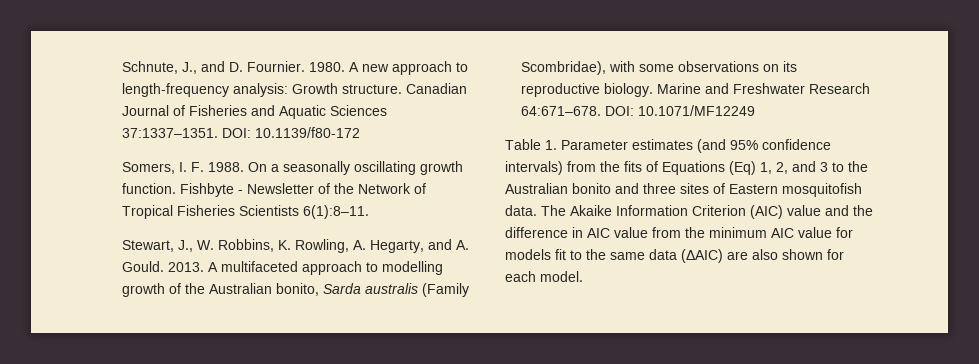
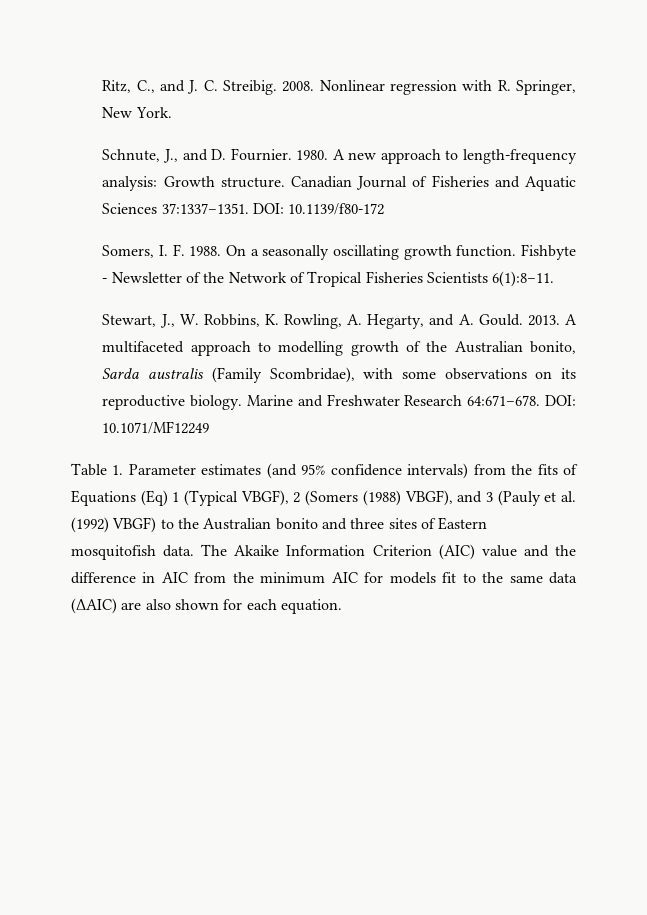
(122, 67) none -> [102,80,576,95] [102,107,172,118] Ritz, C., and J. C. Streibig. 2008. Nonlinear regression with R. Springer, New York. //
[760,161,828,174] 1, 2, and 3 -> [172,490,576,506] [71,517,157,533] 1 (Typical VBGF), 2 (Somers (1988) VBGF), and 3 (Pauly et al. (1992) VBGF)
[614,227,648,238] value -> (188, 577) none
[798,227,832,238] value -> (358, 577) none
[540,271,583,282] model. -> [280,599,342,614] equation.

